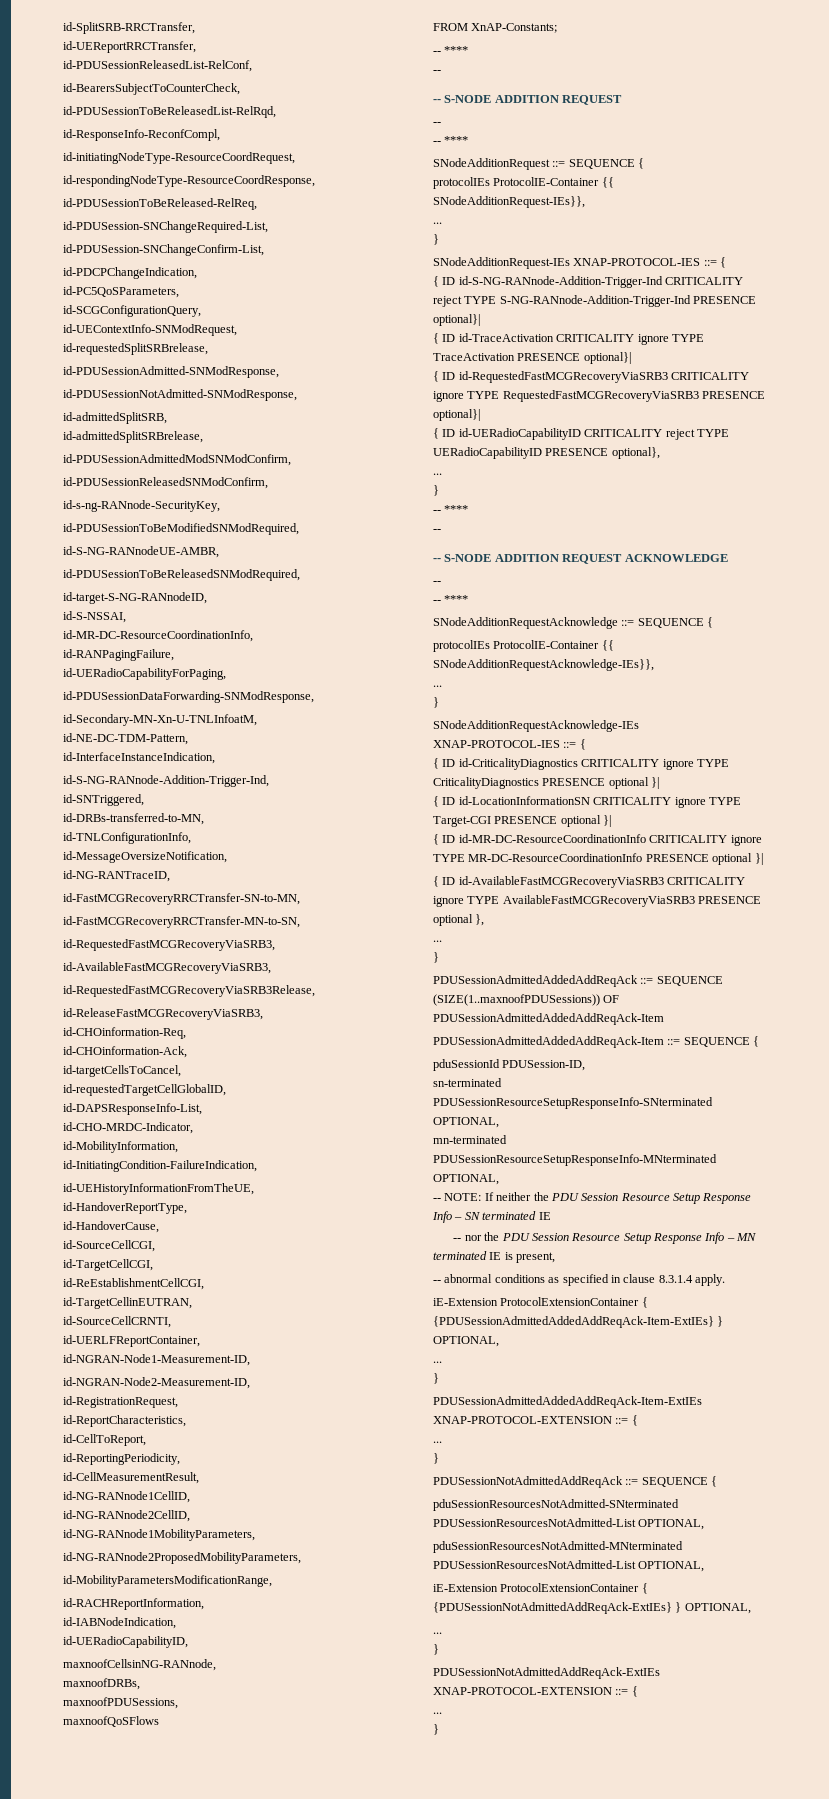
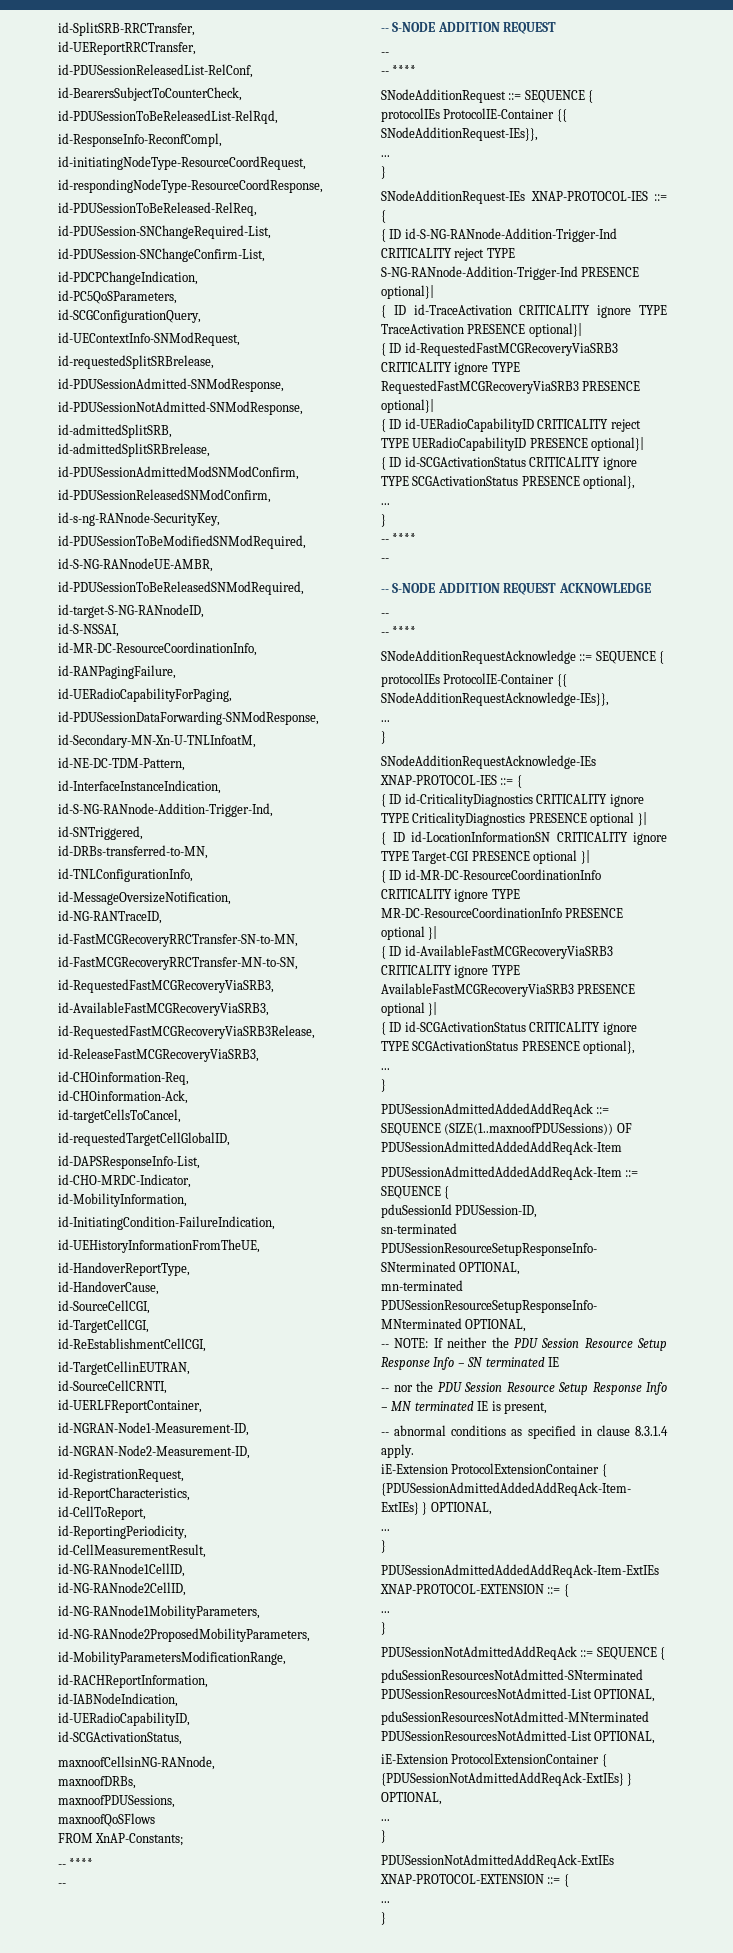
(188, 1642) none -> [58,1731,182,1745] // id-SCGActivationStatus,
(609, 452) none -> [591,437,645,451] [381,456,637,470] [381,476,580,486] optional}| // { ID id-SCGActivationStatus CRITICALITY ignore TYPE SCGActivationStatus PRESENCE
[475,914,485,926] }, -> [428,1002,438,1016] [381,1021,637,1035] [381,1040,636,1054] }| // { ID id-SCGActivationStatus CRITICALITY ignore TYPE SCGActivationStatus PRESENCE optional},

